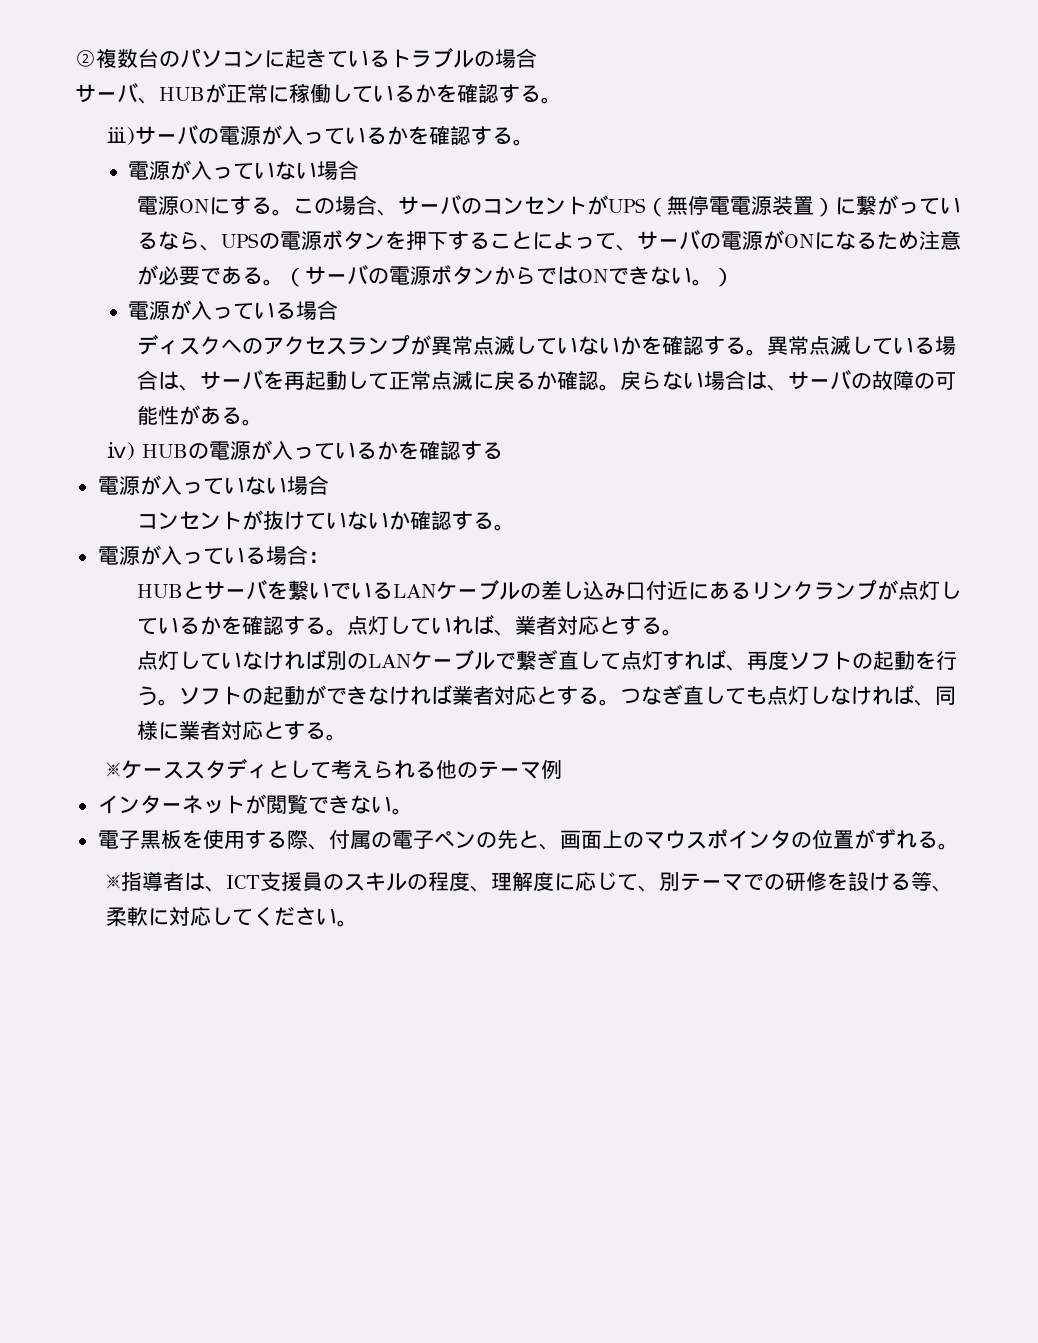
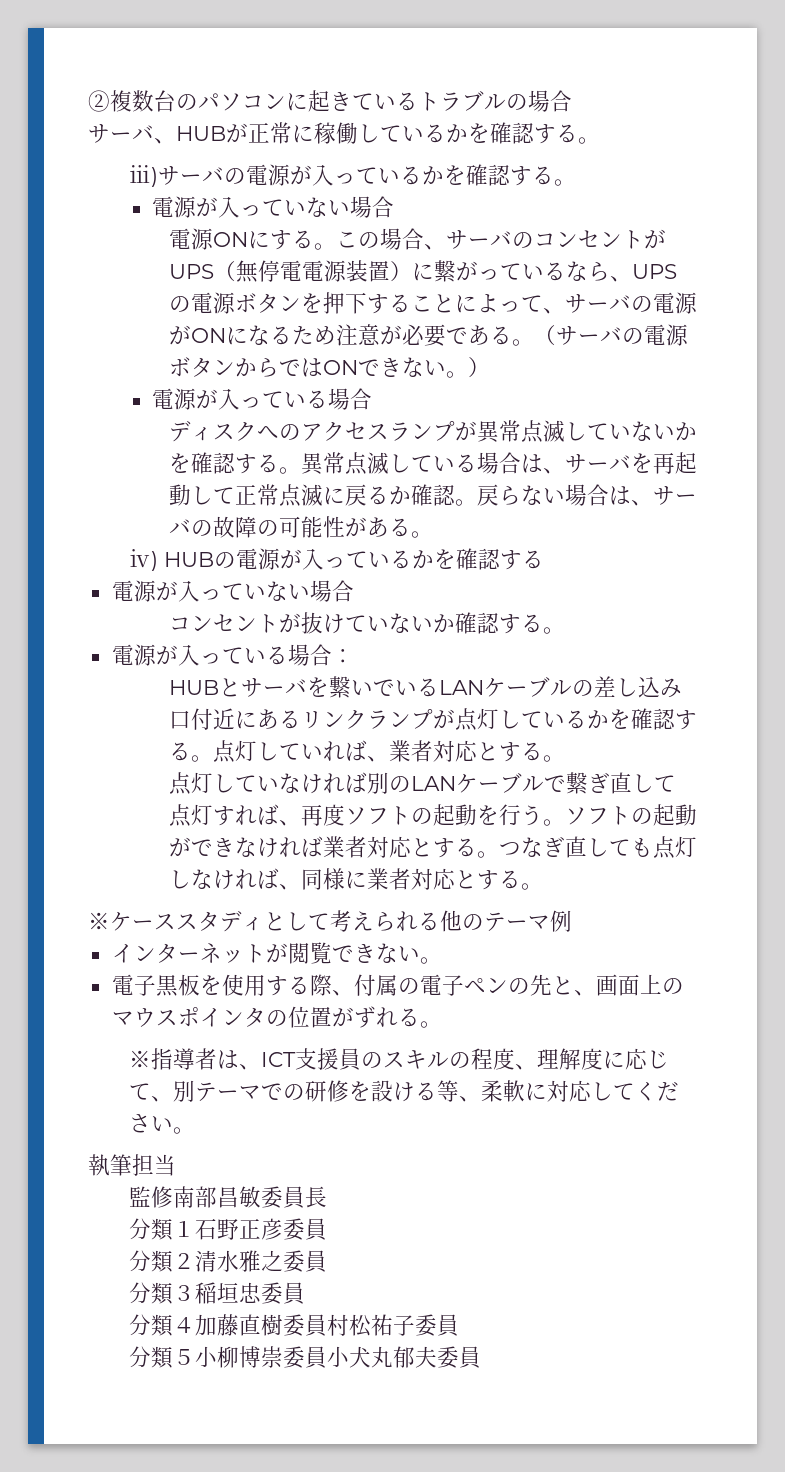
(358, 923) none -> [88,1154,176,1176] [128,1186,327,1209] [128,1218,327,1241] [128,1250,327,1273] [128,1282,305,1305] [128,1314,459,1337] [128,1346,481,1369] // 執筆担当 // 監修南部昌敏委員長 // 分類１石野正彦委員 // 分類２清水雅之委員 // 分類３稲垣忠委員 // 分類４加藤直樹委員村松祐子委員 // 分類５小柳博崇委員小犬丸郁夫委員

